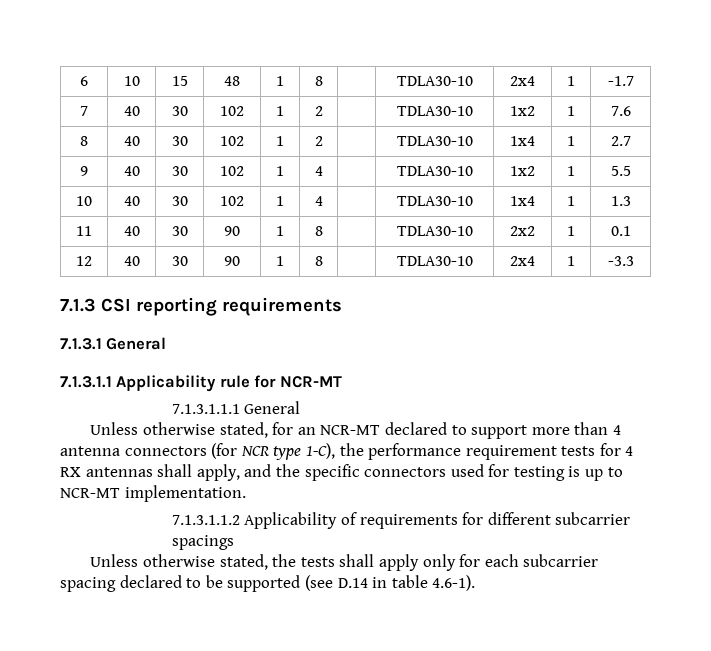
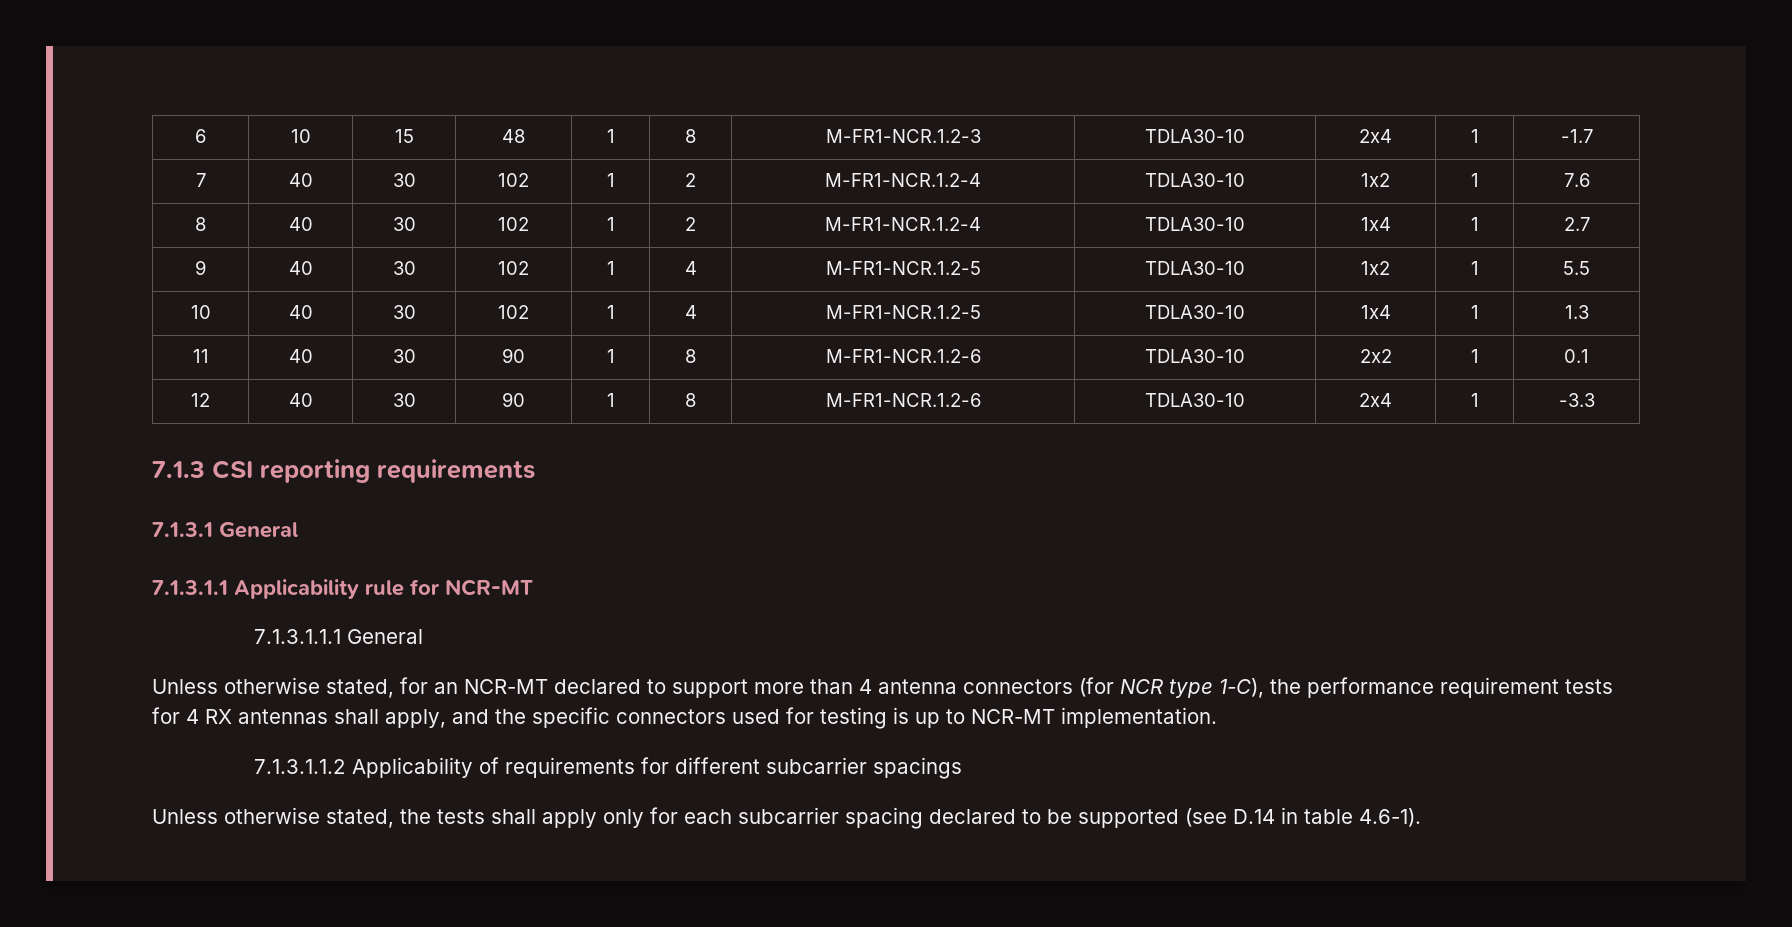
(323, 81) none -> [825,129,981,143] M-FR1-NCR.1.2-3
(323, 111) none -> [825,173,981,187] M-FR1-NCR.1.2-4
(323, 141) none -> [825,217,981,231] M-FR1-NCR.1.2-4
(323, 171) none -> [825,261,981,275] M-FR1-NCR.1.2-5
(323, 201) none -> [825,305,981,319] M-FR1-NCR.1.2-5
(323, 231) none -> [825,349,981,363] M-FR1-NCR.1.2-6
(323, 261) none -> [825,393,981,407] M-FR1-NCR.1.2-6

